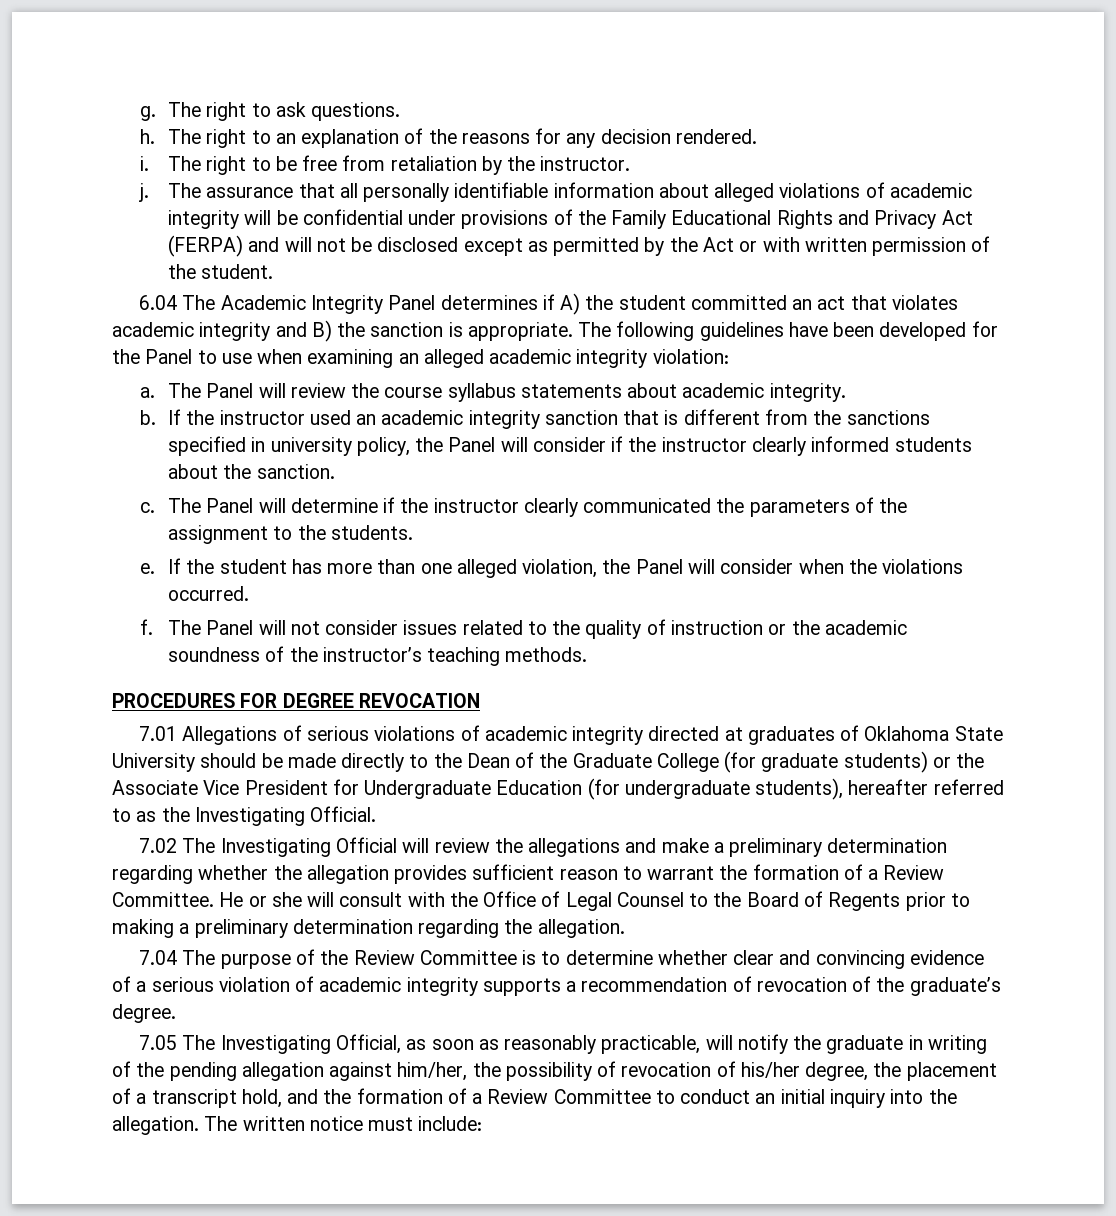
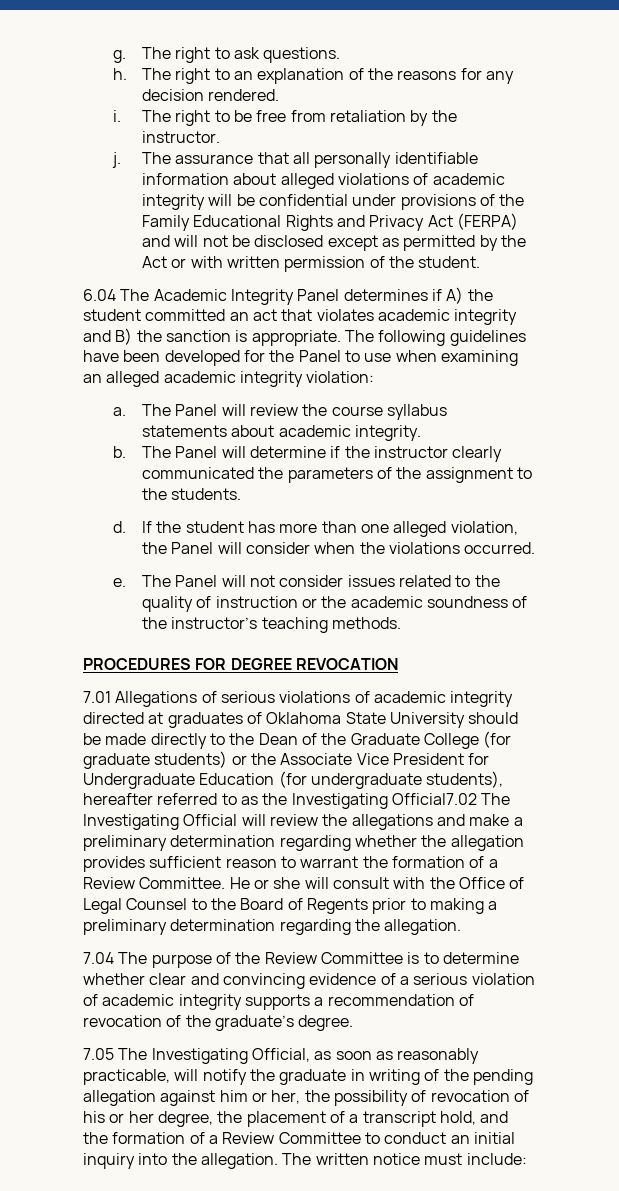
[168,409,930,429] [168,436,972,456] [168,464,335,479] [140,502,156,513] If the instructor used an academic integrity sanction that is different from the sanctions specified in university policy, the Panel will consider if the instructor clearly informed students about the sanction. // c. -> (126, 452) none
[140,563,156,574] e. -> [112,521,126,533] d.
[140,619,154,635] f. -> [112,578,126,587] e.
[310,806,377,822] [139,838,178,853] Official. // 7.02 -> [391,793,477,805] Official7.02
[397,1062,468,1081] him/her, -> [219,1090,301,1104] him or her,
[740,1062,800,1078] his/her -> [83,1111,154,1123] his or her

